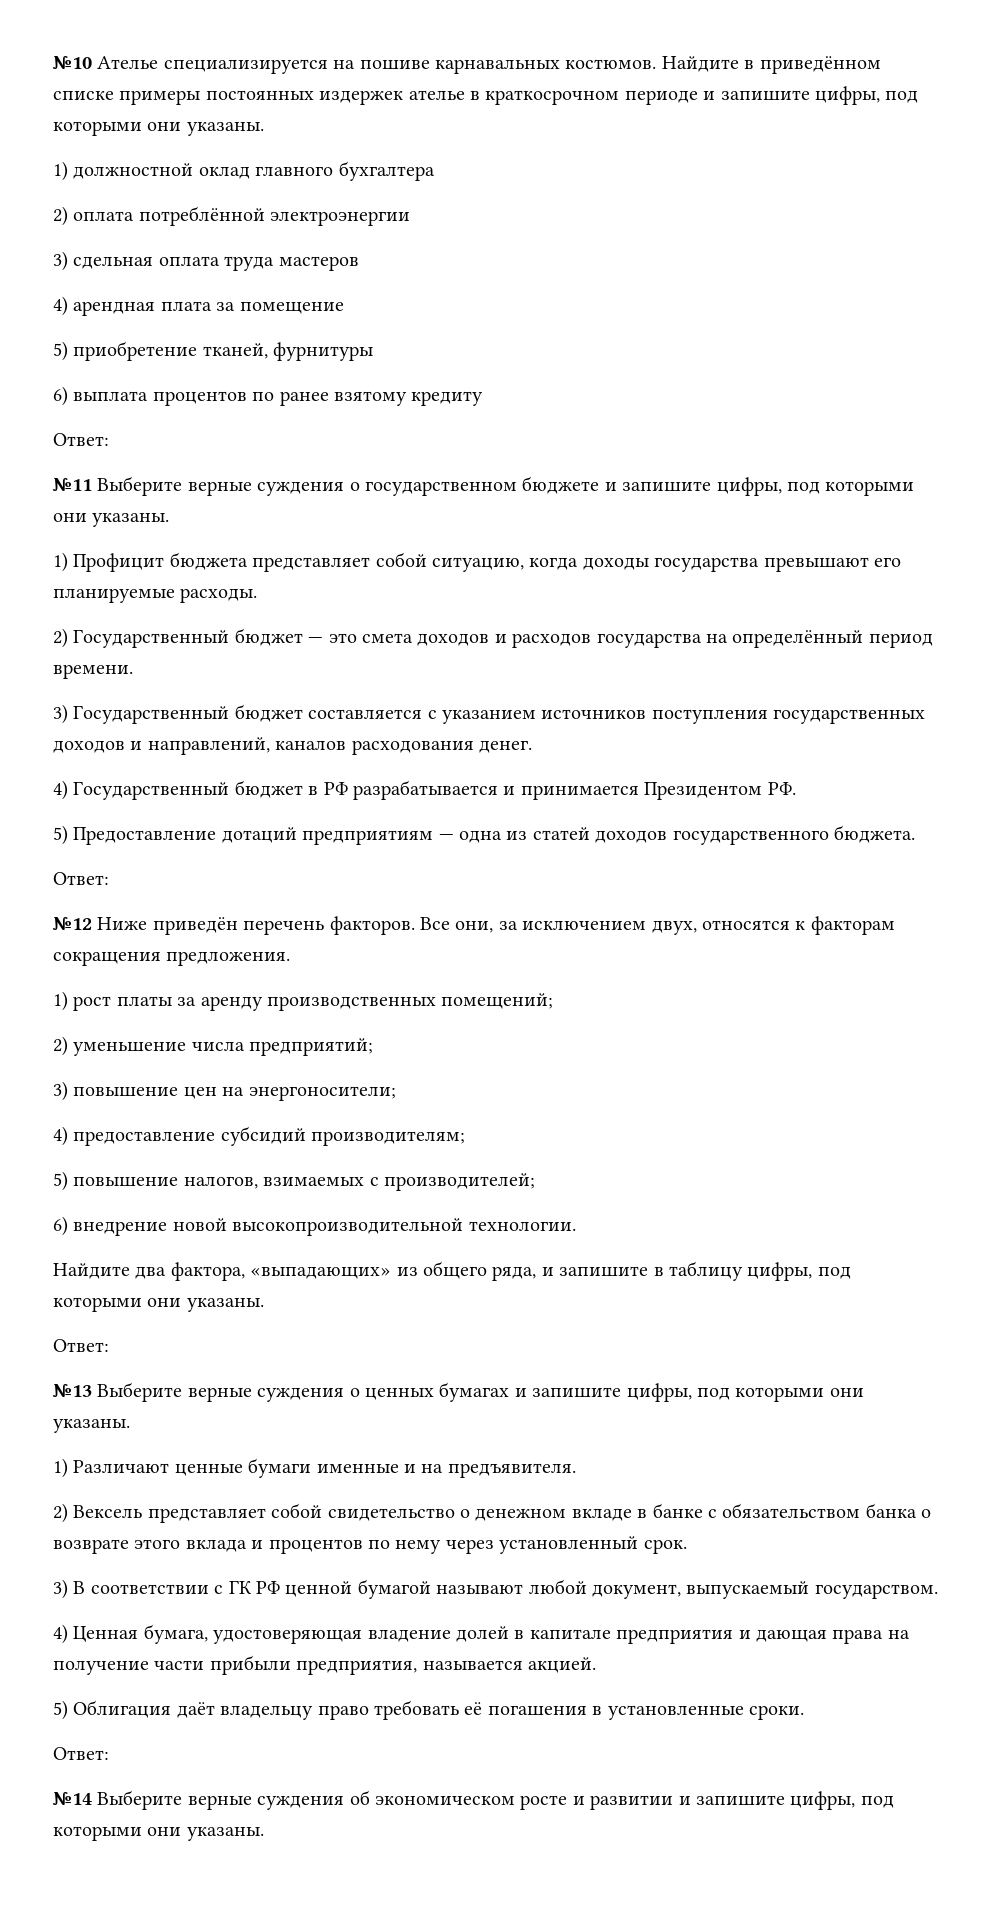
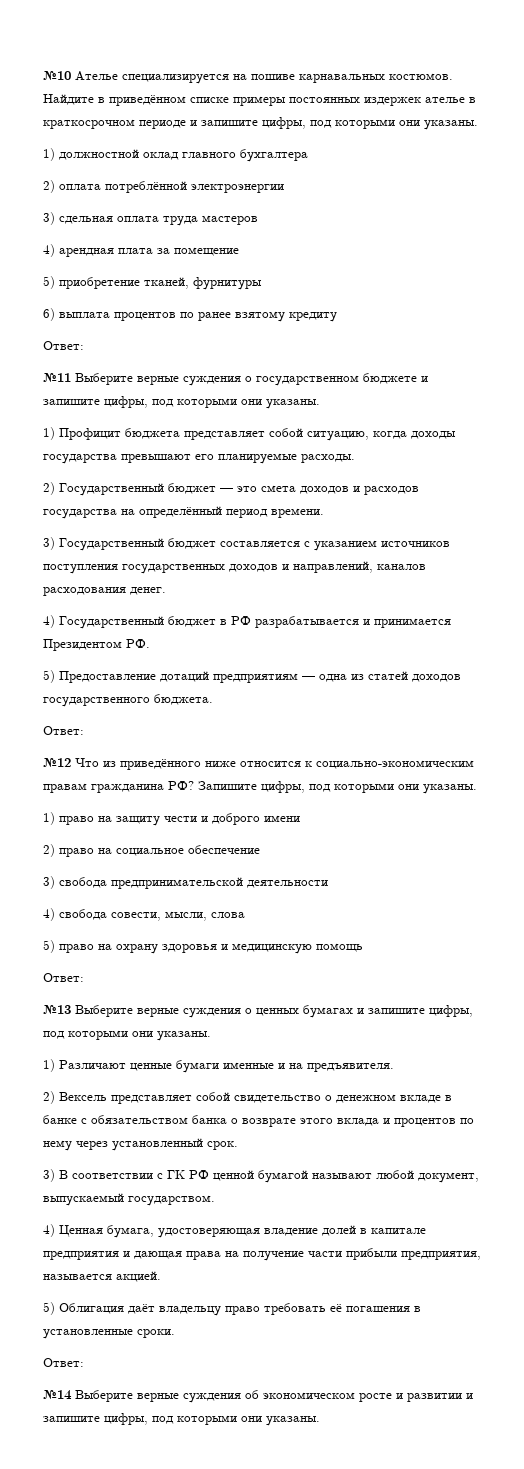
[97,916,895,935] [53,951,291,966] [53,991,554,1011] [53,1036,374,1056] [53,1081,396,1101] [53,1126,466,1146] [53,1171,535,1191] [53,1216,576,1236] [53,1261,851,1281] [53,1297,264,1312] Ниже приведён перечень факторов. Все они, за исключением двух, относятся к факторам сокращения предложения. // 1) рост платы за аренду производственных помещений; // 2) уменьшение числа предприятий; // 3) повышение цен на энергоносители; // 4) предоставление субсидий производителям; // 5) повышение налогов, взимаемых с производителей; // 6) внедрение новой высокопроизводительной технологии. // Найдите два фактора, «выпадающих» из общего ряда, и запишите в таблицу цифры, под которыми они указаны. -> [75,758,474,770] [43,781,477,794] [43,812,300,826] [43,844,260,857] [43,876,328,889] [43,908,245,921] [43,940,363,954] Что из приведённого ниже относится к социально-экономическим правам гражданина РФ? Запишите цифры, под которыми они указаны. // 1) право на защиту чести и доброго имени // 2) право на социальное обеспечение // 3) свобода предпринимательской деятельности // 4) свобода совести, мысли, слова // 5) право на охрану здоровья и медицинскую помощь

